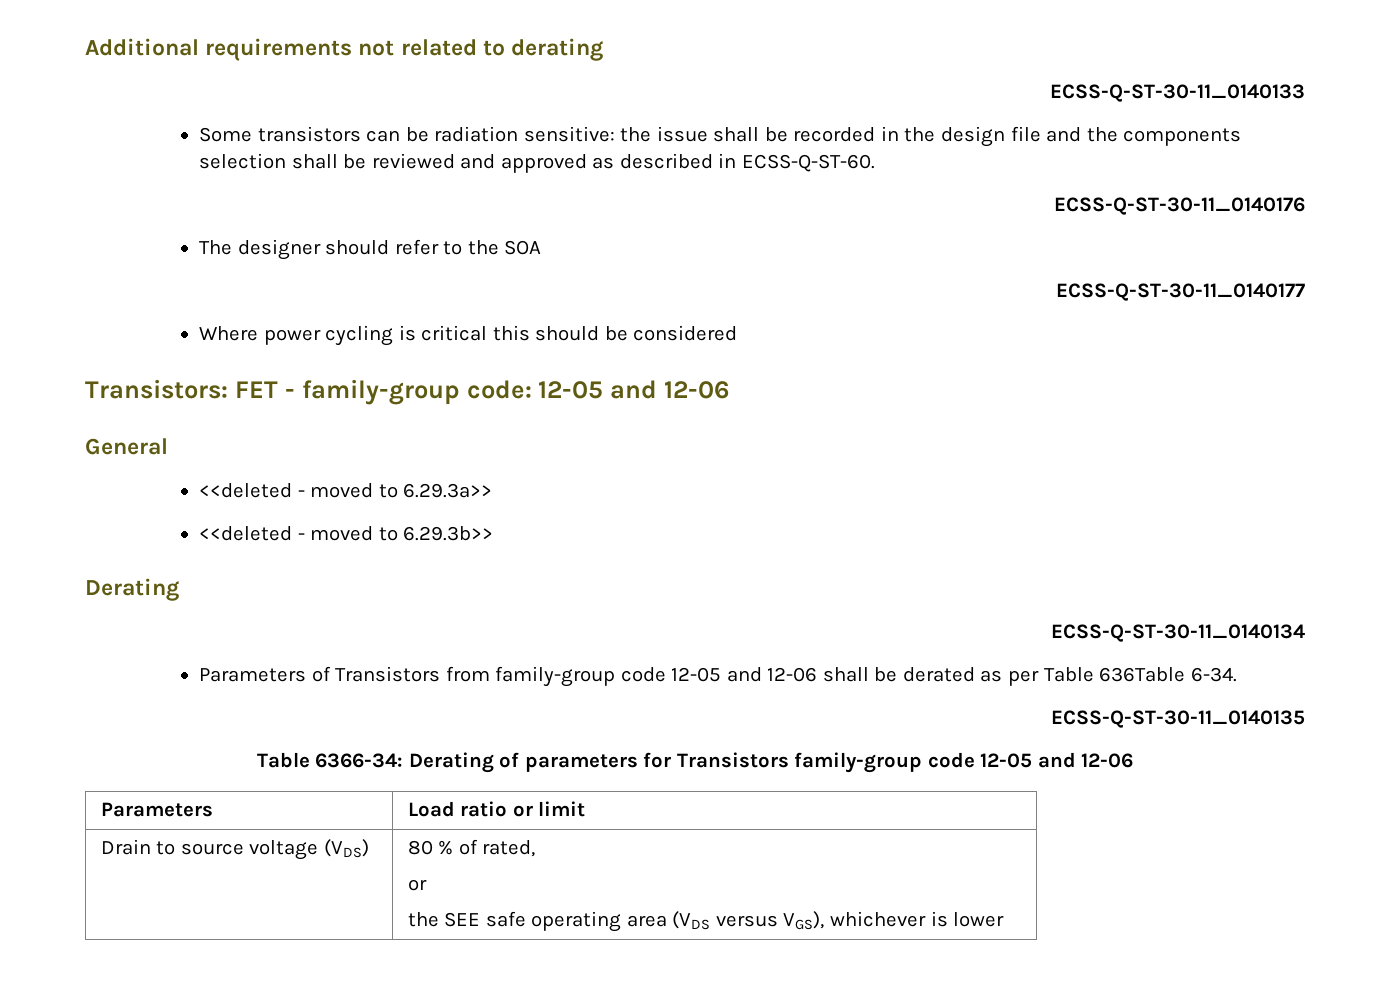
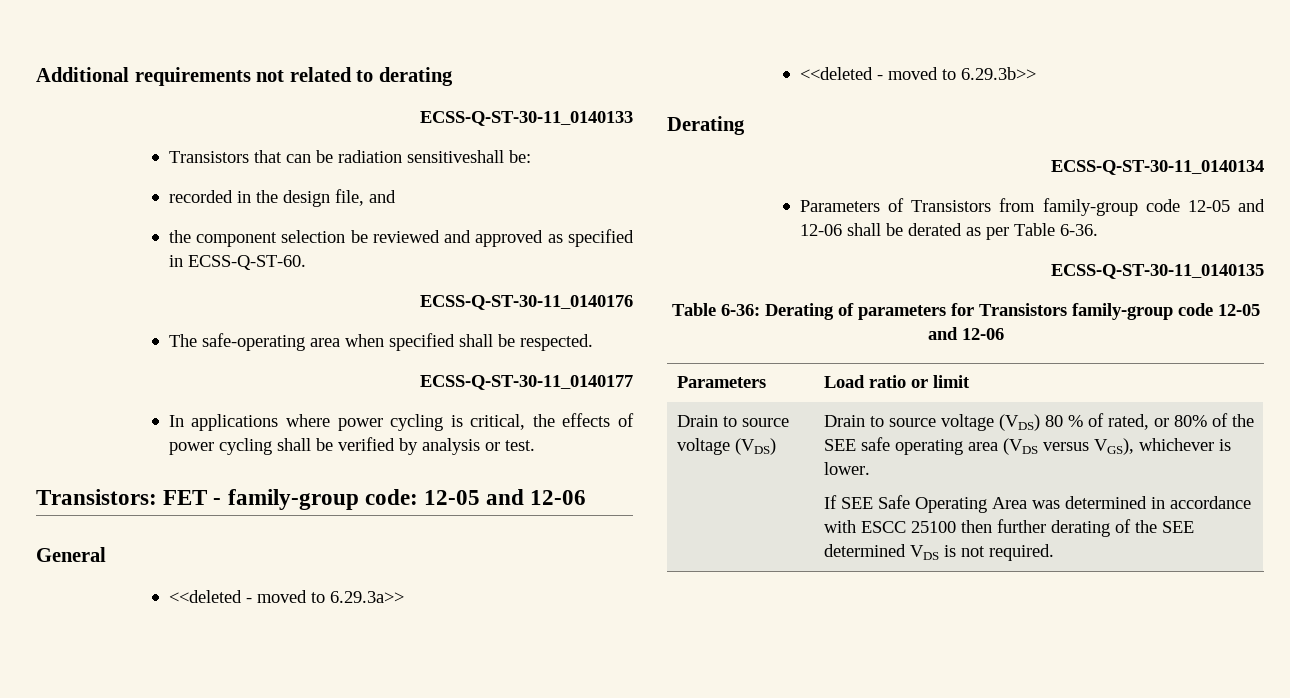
[199,126,361,142] Some transistors -> [168,150,282,163] Transistors that
[523,126,788,142] sensitive: the issue shall be -> [406,150,531,163] sensitiveshall be: //
[1010,126,1242,146] [199,153,338,169] file and the components selection shall -> [334,189,396,206] [168,230,346,247] file, and // the component selection
[619,153,713,169] described -> [567,229,634,247] specified
[237,239,542,260] [1056,283,1305,301] [199,325,738,346] designer should refer to the SOA // ECSS-Q-ST-30-11_0140177 // Where power cycling is critical this should be considered -> [201,333,593,351] [420,375,633,390] [168,413,634,431] [168,437,535,455] safe-operating area when specified shall be respected. // ECSS-Q-ST-30-11_0140177 // In applications where power cycling is critical, the effects of power cycling shall be verified by analysis or test.
[1099,667,1237,682] 636Table 6-34. -> [1059,224,1098,236] 6-36.
[315,753,404,768] 6366-34: -> [720,304,760,316] 6-36:
(369, 848) none -> [823,414,1040,431] Drain to source voltage (VDS)
[407,879,427,891] // or // -> [1153,413,1228,427] or 80% of
[953,912,1005,927] lower -> [823,462,870,475] [823,495,1251,513] [823,519,1194,537] [823,544,1054,561] lower. // If SEE Safe Operating Area was determined in accordance with ESCC 25100 then further derating of the SEE determined VDS is not required.

